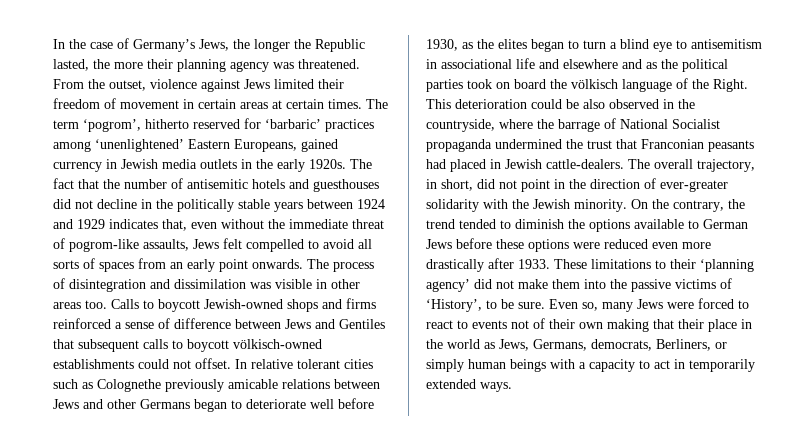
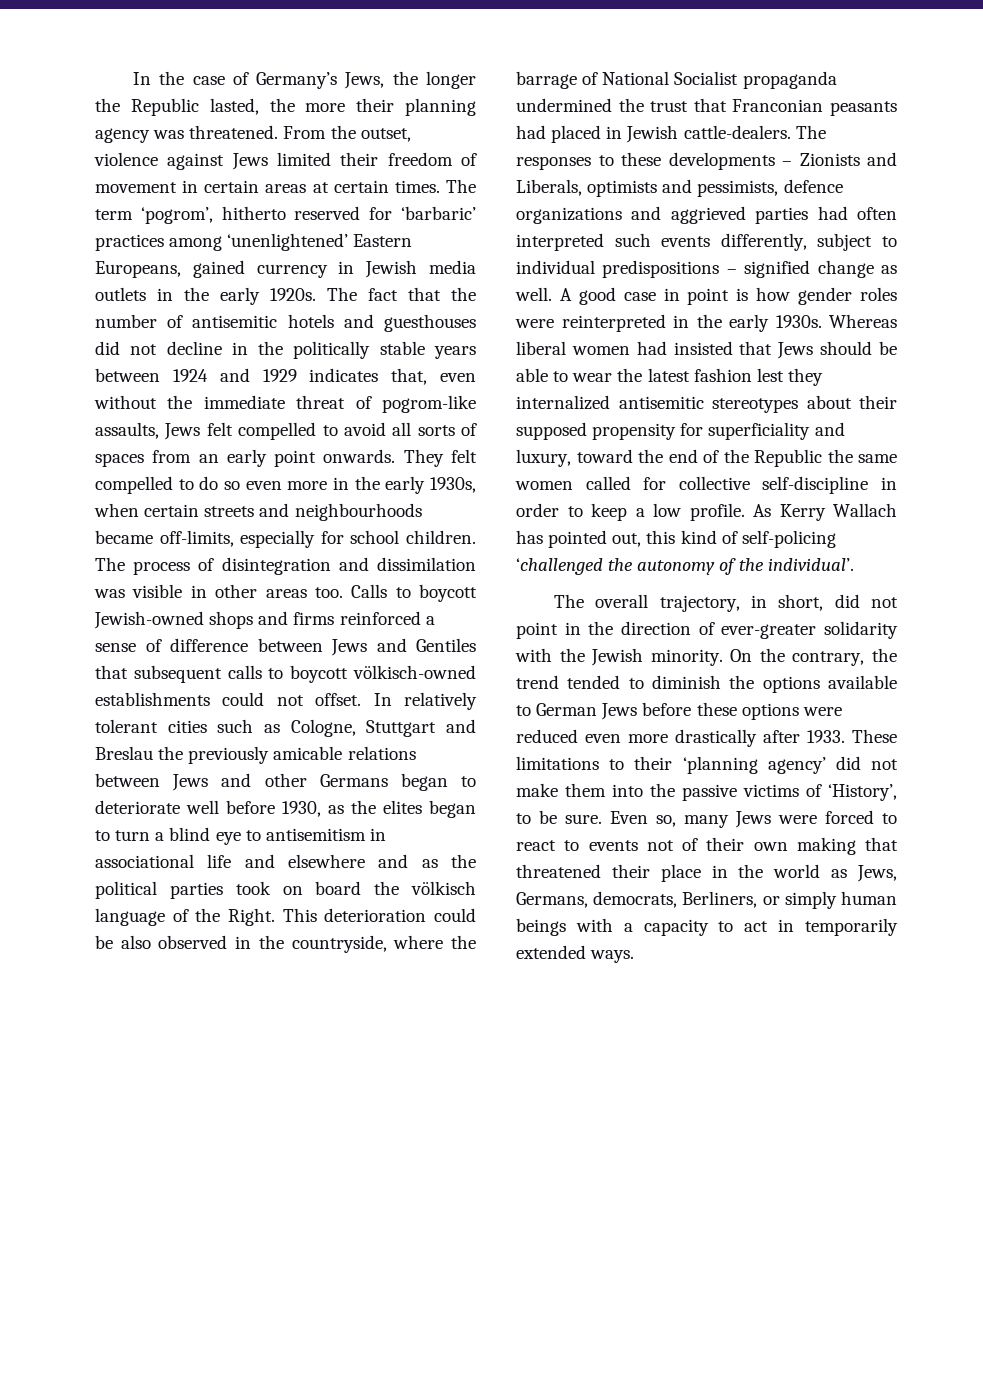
(303, 264) none -> [403,449,477,467] [95,476,476,494] [94,503,422,521] [95,530,476,548] They felt compelled to do so even more in the early 1930s, when certain streets and neighbourhoods became off-limits, especially for school children.
[251,359,293,369] relative -> [404,692,477,710] relatively
[97,379,161,392] Colognethe -> [290,719,477,737] [95,746,184,760] Cologne, Stuttgart and Breslau the
(650, 164) none -> [516,152,897,170] [516,179,843,197] [516,206,897,224] [516,233,897,251] [516,260,897,278] [515,287,897,305] [515,314,897,332] [516,341,897,359] [516,368,823,386] [516,395,897,413] [516,422,845,440] [516,449,897,467] [515,476,897,494] [516,503,897,521] [516,530,836,548] [516,558,854,575] [553,594,584,608] responses to these developments – Zionists and Liberals, optimists and pessimists, defence organizations and aggrieved parties had often interpreted such events differently, subject to individual predispositions – signified change as well. A good case in point is how gender roles were reinterpreted in the early 1930s. Whereas liberal women had insisted that Jews should be able to wear the latest fashion lest they internalized antisemitic stereotypes about their supposed propensity for superficiality and luxury, toward the end of the Republic the same women called for collective self-discipline in order to keep a low profile. As Kerry Wallach has pointed out, this kind of self-policing ‘challenged the autonomy of the individual’. // The
(674, 324) none -> [516,864,601,878] threatened

